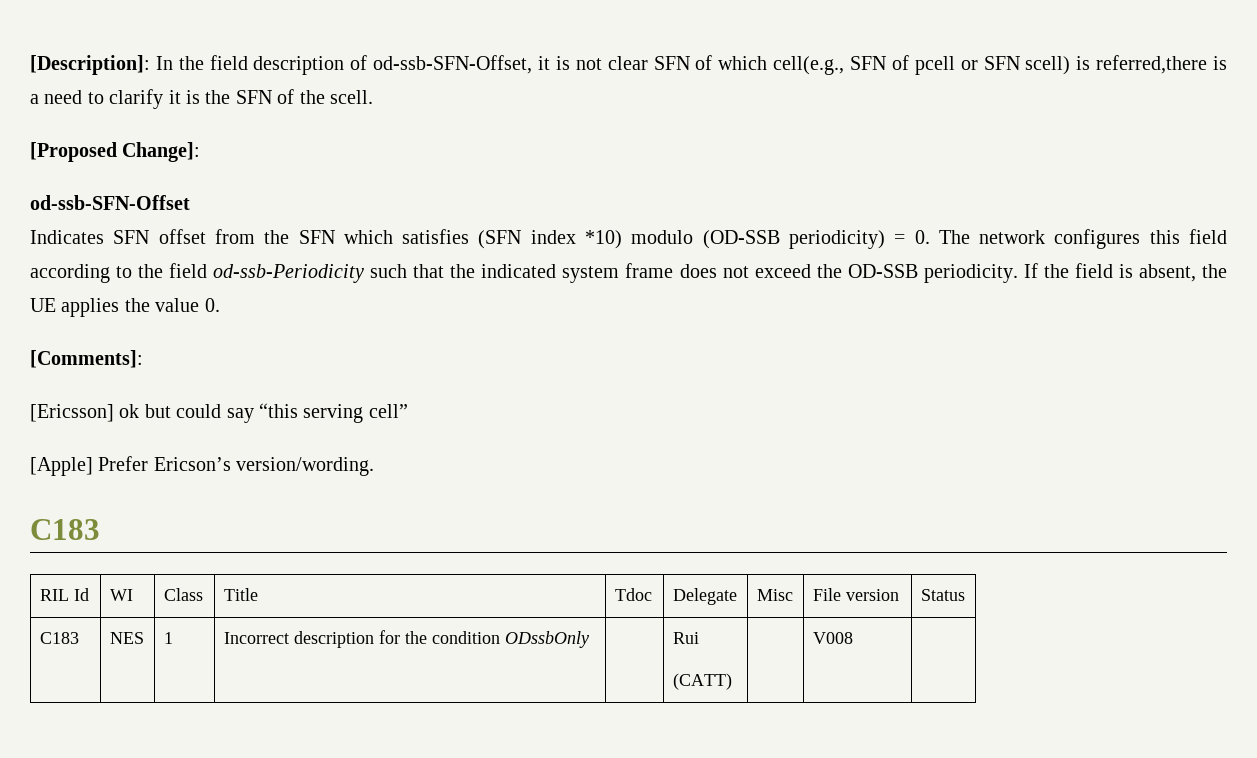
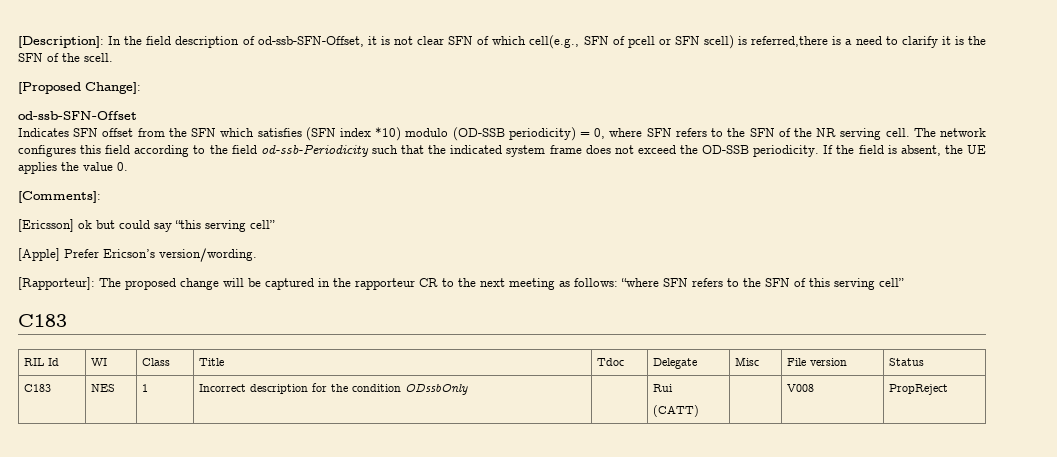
[914,230,930,244] 0. -> [594,128,910,140] 0, where SFN refers to the SFN of the NR serving cell.
(375, 466) none -> [18,277,904,290] // [Rapporteur]: The proposed change will be captured in the rapporteur CR to the next meeting as follows: “where SFN refers to the SFN of this serving cell”
(853, 638) none -> [888,384,948,395] PropReject

